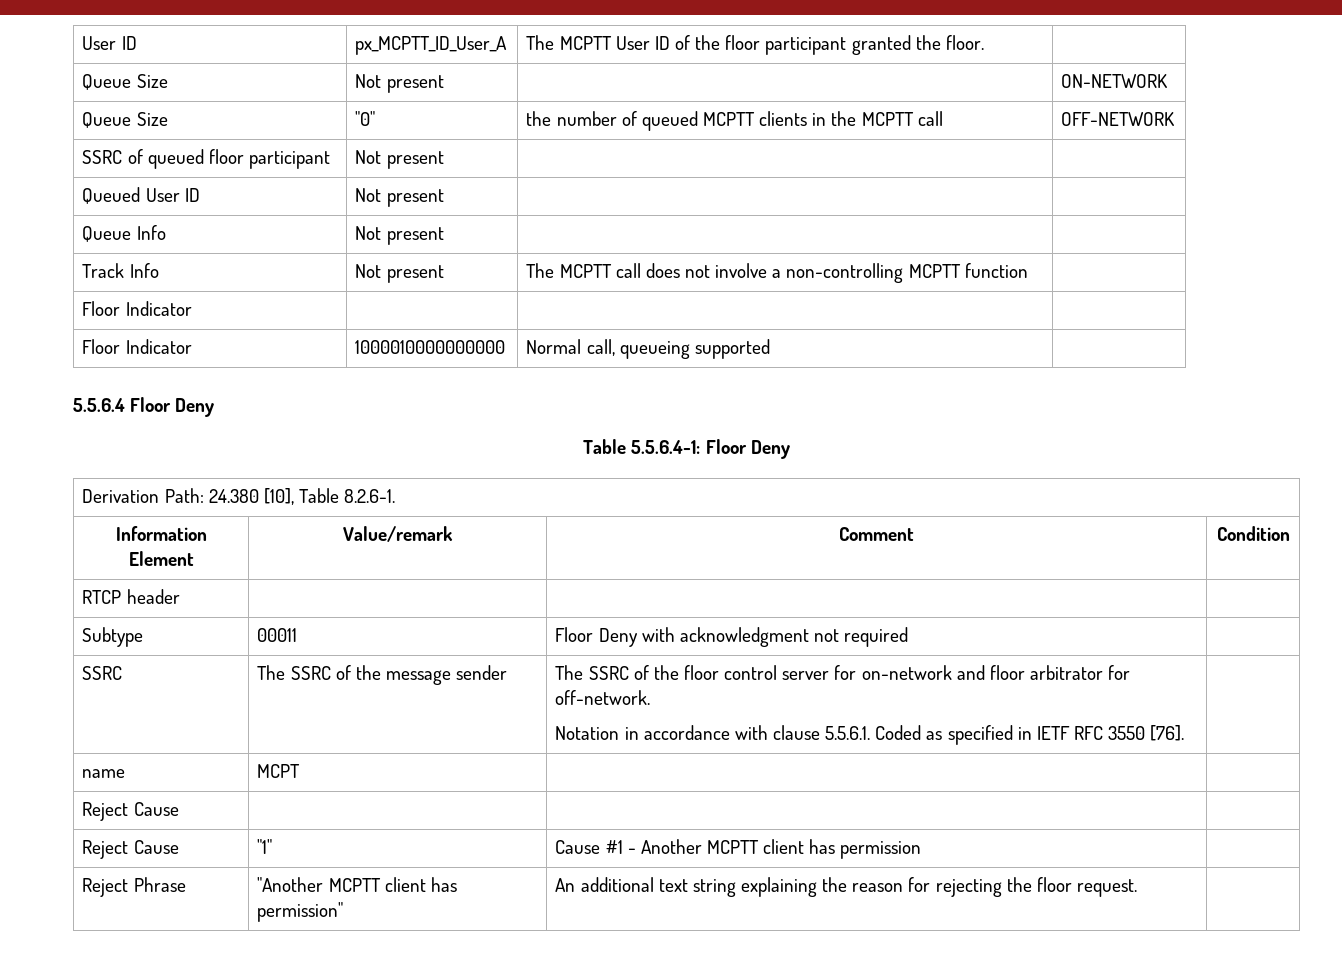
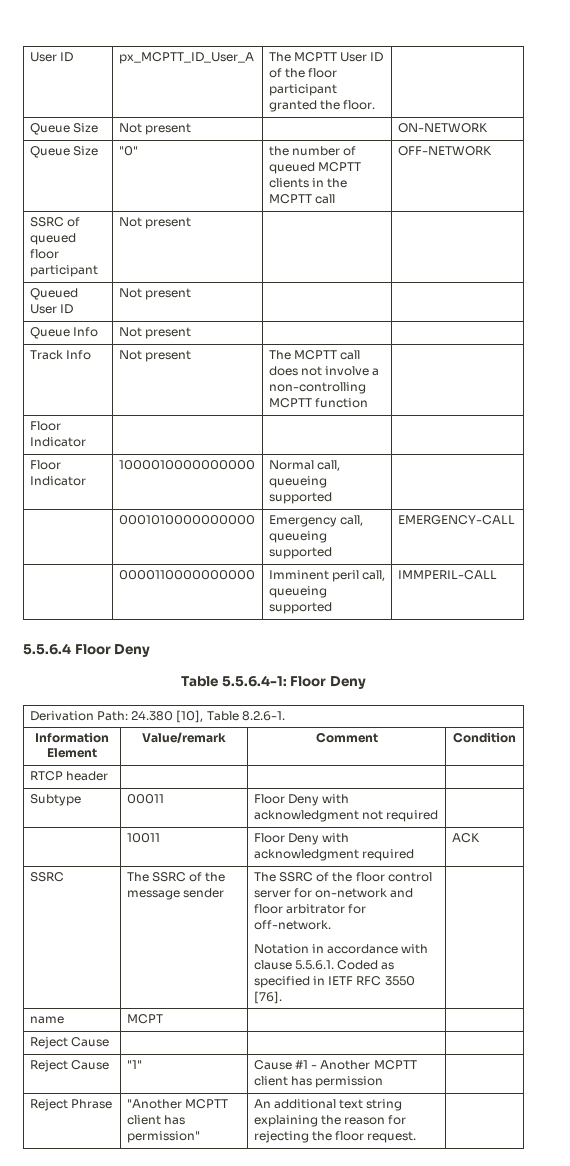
(770, 349) none -> [118,515,255,525] [268,515,363,527] [268,531,327,543] [268,547,332,559] [397,515,515,525] [118,570,255,580] [268,570,386,582] [268,586,327,598] [268,602,332,614] [397,570,497,580] // | 0001010000000000 | Emergency call, queueing supported | EMERGENCY-CALL // | 0000110000000000 | Imminent peril call, queueing supported | IMMPERIL-CALL
(909, 637) none -> [126,833,160,843] [253,833,350,845] [253,849,414,861] [451,833,480,843] // | 10011 | Floor Deny with acknowledgment required | ACK

